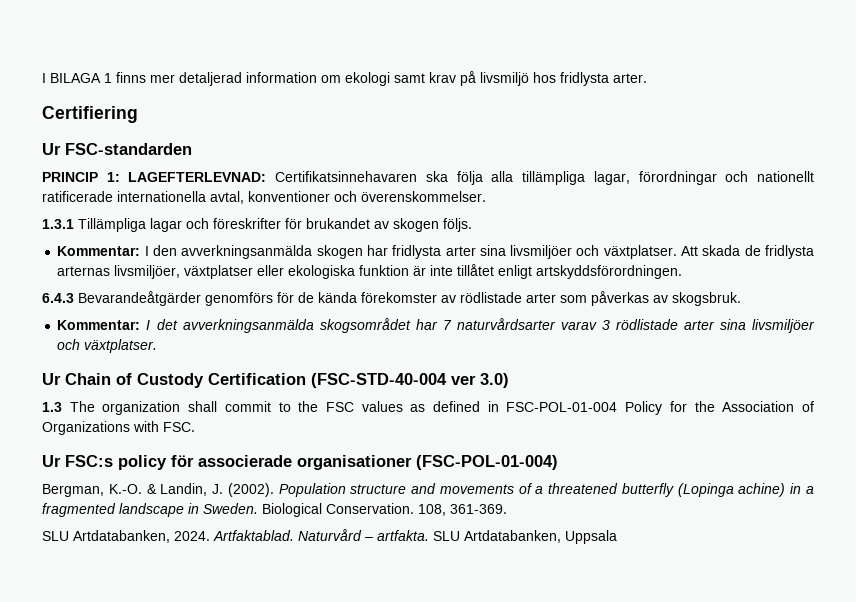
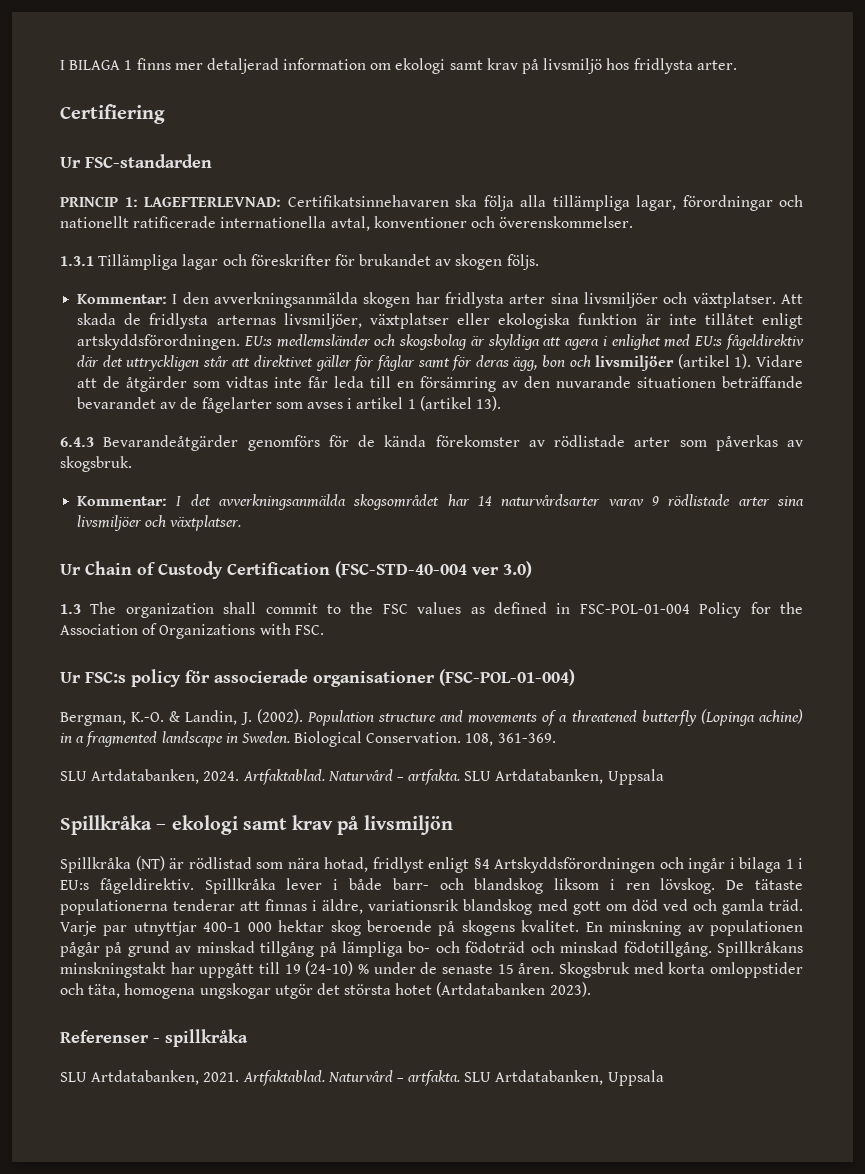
(683, 272) none -> [243,334,804,350] [77,354,804,371] [77,376,803,392] [77,396,501,413] EU:s medlemsländer och skogsbolag är skyldiga att agera i enlighet med EU:s fågeldirektiv där det uttryckligen står att direktivet gäller för fåglar samt för deras ägg, bon och livsmiljöer (artikel 1). Vidare att de åtgärder som vidtas inte får leda till en försämring av den nuvarande situationen beträffande bevarandet av de fågelarter som avses i artikel 1 (artikel 13).
[442,320,452,330] 7 -> [478,496,493,506] 14
[601,320,610,330] 3 -> [652,496,660,506] 9
(617, 537) none -> [60,815,453,835] [60,856,803,873] [60,878,804,894] [60,899,804,915] [60,920,804,936] [60,941,804,957] [60,961,803,978] [60,982,591,999] [60,1029,248,1047] [60,1070,664,1086] // Spillkråka – ekologi samt krav på livsmiljön // Spillkråka (NT) är rödlistad som nära hotad, fridlyst enligt §4 Artskyddsförordningen och ingår i bilaga 1 i EU:s fågeldirektiv. Spillkråka lever i både barr- och blandskog liksom i ren lövskog. De tätaste populationerna tenderar att finnas i äldre, variationsrik blandskog med gott om död ved och gamla träd. Varje par utnyttjar 400-1 000 hektar skog beroende på skogens kvalitet. En minskning av populationen pågår på grund av minskad tillgång på lämpliga bo- och födoträd och minskad födotillgång. Spillkråkans minskningstakt har uppgått till 19 (24-10) % under de senaste 15 åren. Skogsbruk med korta omloppstider och täta, homogena ungskogar utgör det största hotet (Artdatabanken 2023). // Referenser - spillkråka // SLU Artdatabanken, 2021. Artfaktablad. Naturvård – artfakta. SLU Artdatabanken, Uppsala

